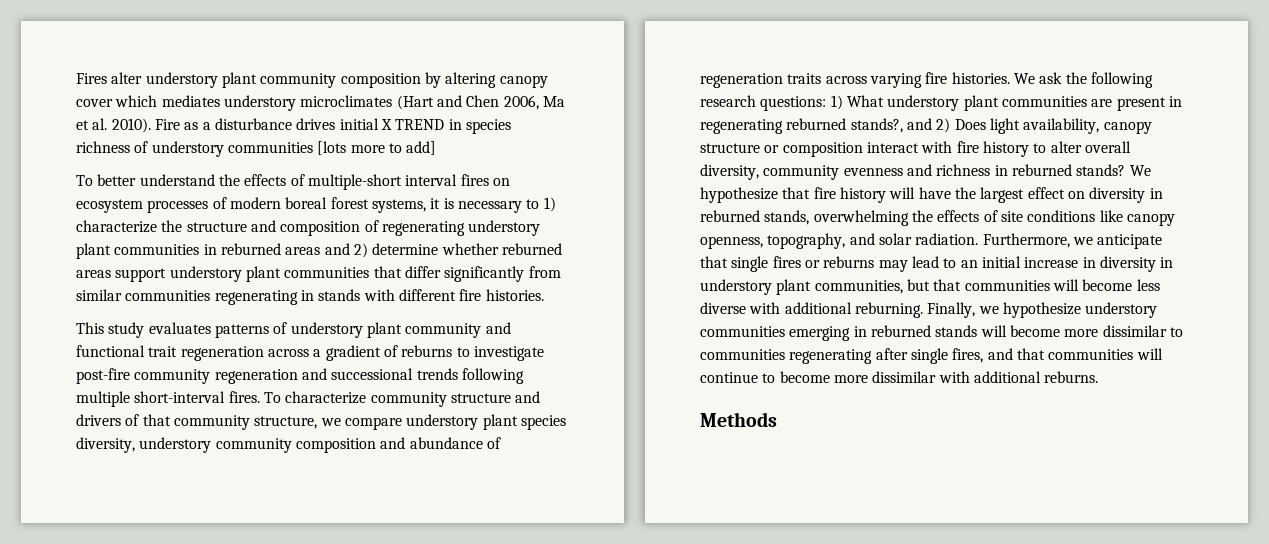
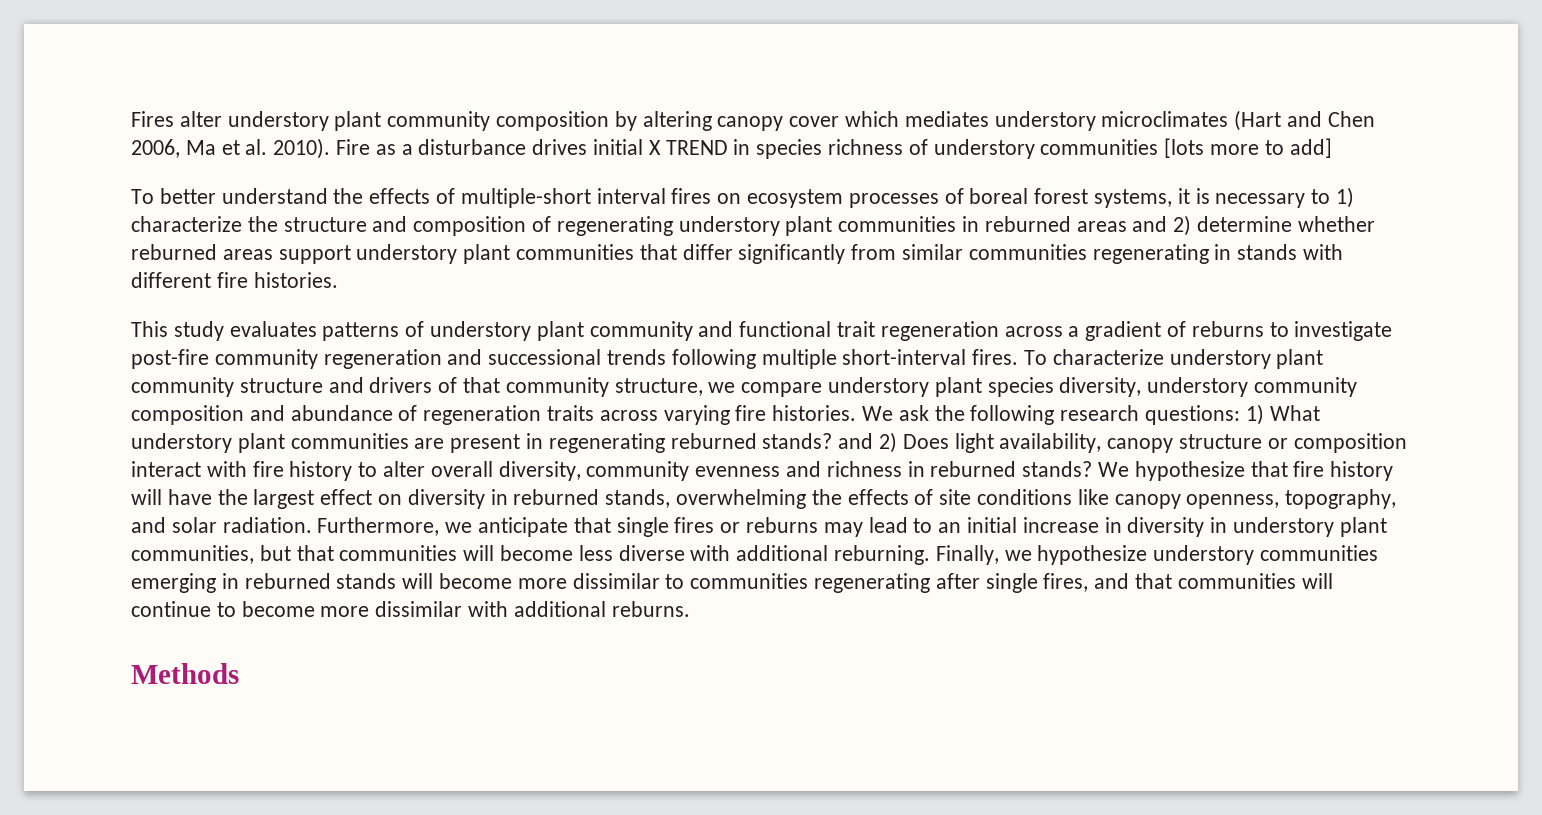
[229,197,281,209] modern -> (964, 196) none
(367, 397) none -> [1169,349,1324,369] understory plant
[850,118,903,133] stands?, -> [762,433,833,449] stands?

